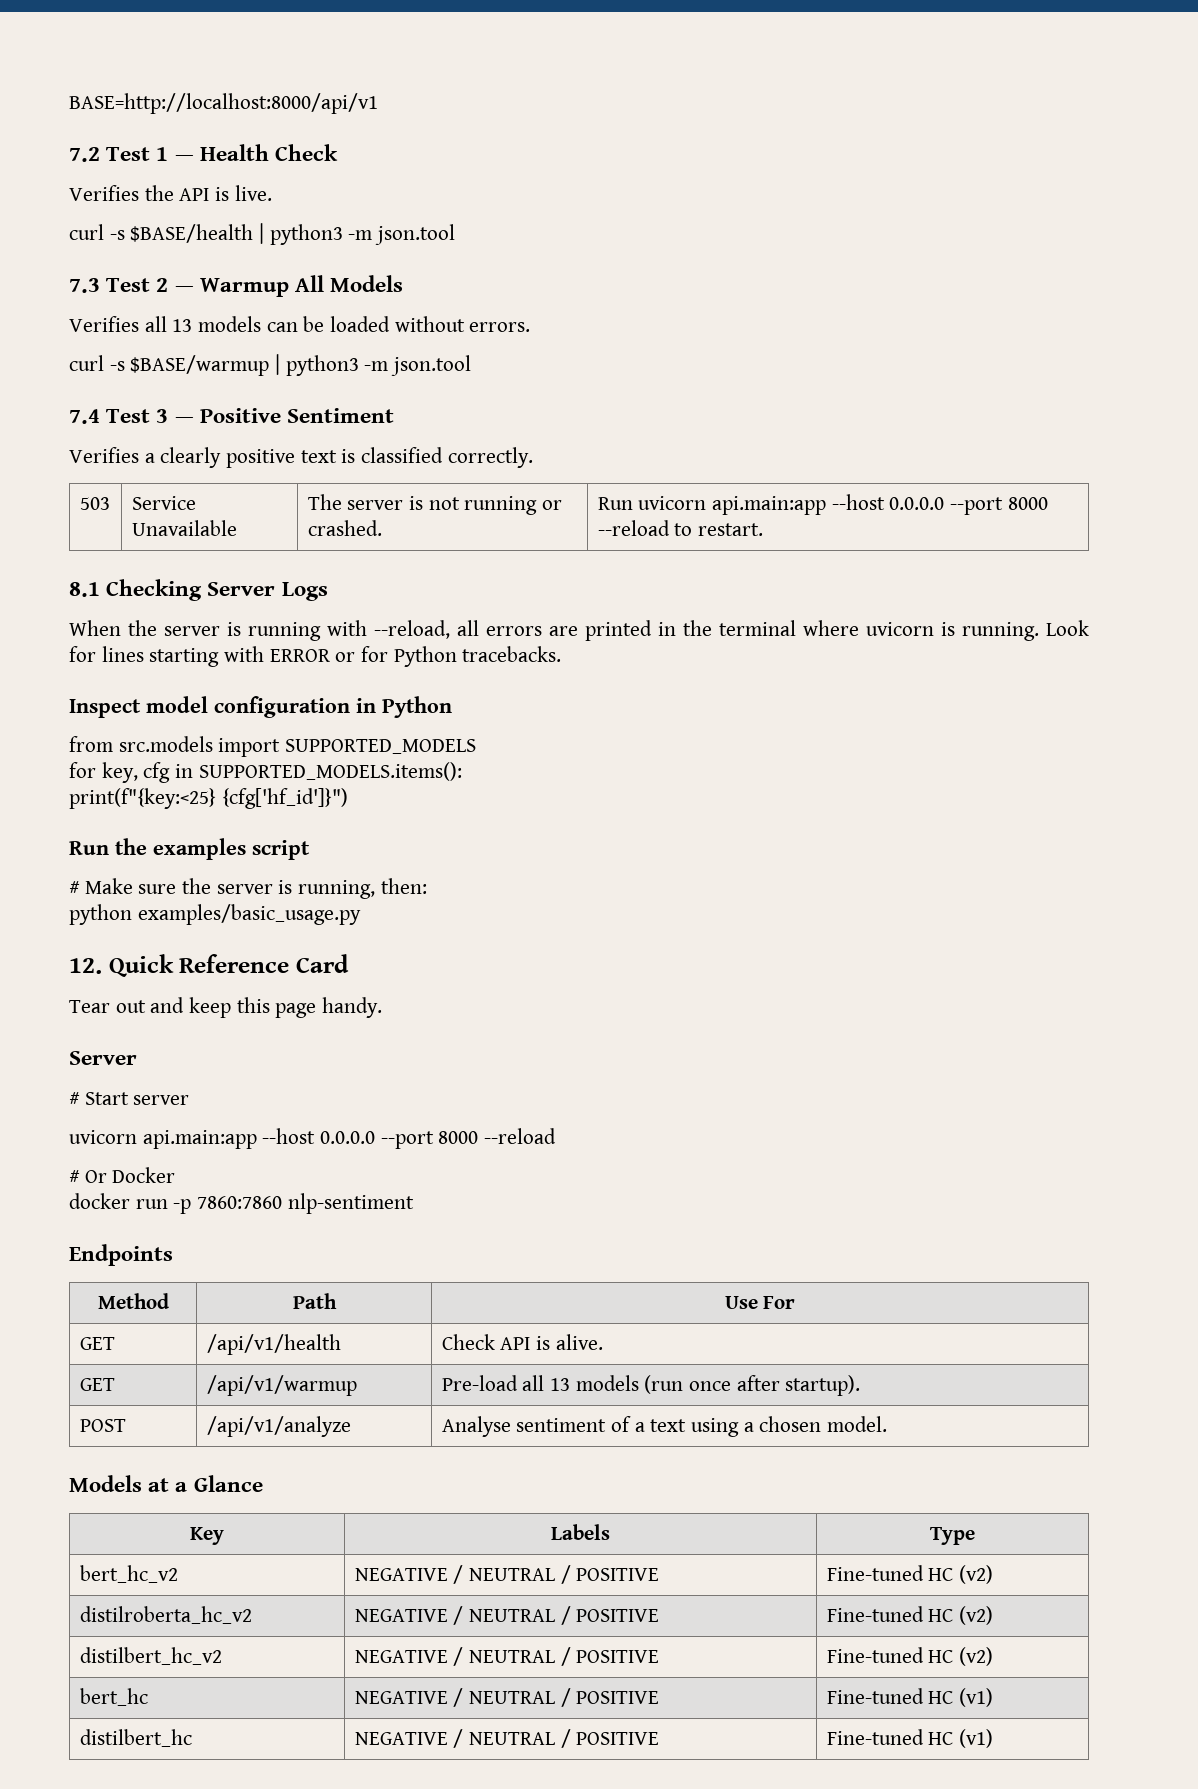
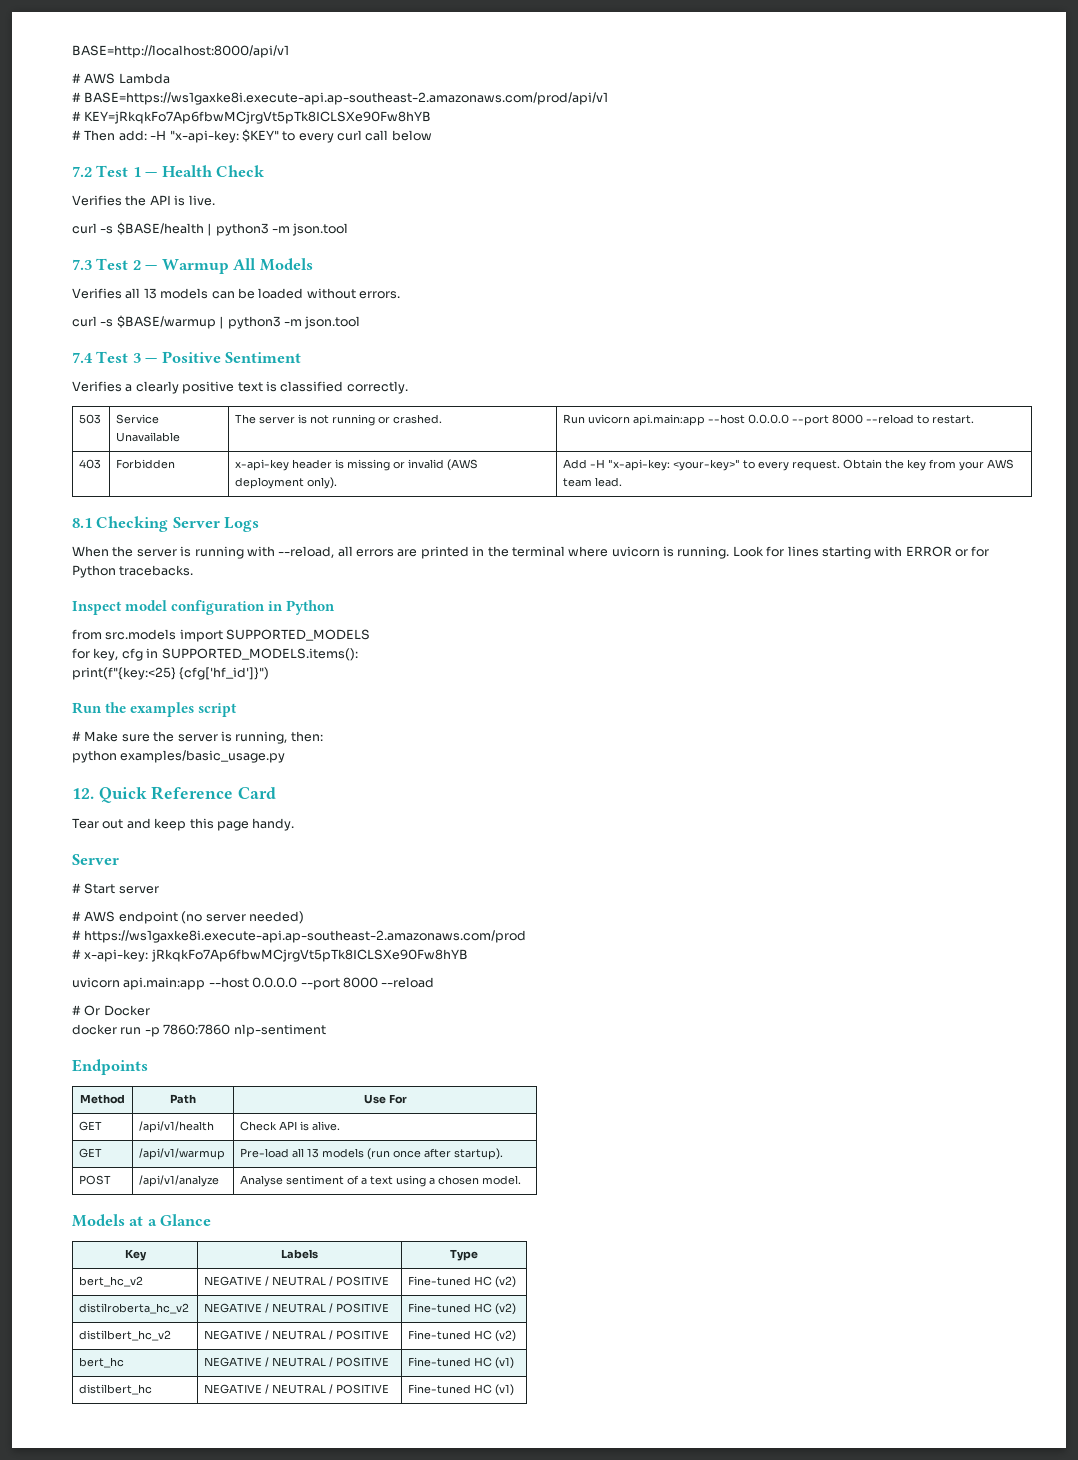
(378, 103) none -> [72,73,170,84] [72,92,609,105] [72,111,432,124] [72,129,432,143] // # AWS Lambda // # BASE=https://ws1gaxke8i.execute-api.ap-southeast-2.amazonaws.com/prod/api/v1 // # KEY=jRkqkFo7Ap6fbwMCjrgVt5pTk8ICLSXe90Fw8hYB // # Then add: -H "x-api-key: $KEY" to every curl call below
(764, 529) none -> [79,459,102,469] [116,459,176,469] [235,459,479,471] [235,477,338,489] [563,459,1015,471] [563,477,623,487] // 403 | Forbidden | x-api-key header is missing or invalid (AWS deployment only). | Add -H "x-api-key: <your-key>" to every request. Obtain the key from your AWS team lead.
(190, 1100) none -> [72,911,304,924] [72,930,527,943] [72,949,468,962] // # AWS endpoint (no server needed) // # https://ws1gaxke8i.execute-api.ap-southeast-2.amazonaws.com/prod // # x-api-key: jRkqkFo7Ap6fbwMCjrgVt5pTk8ICLSXe90Fw8hYB

